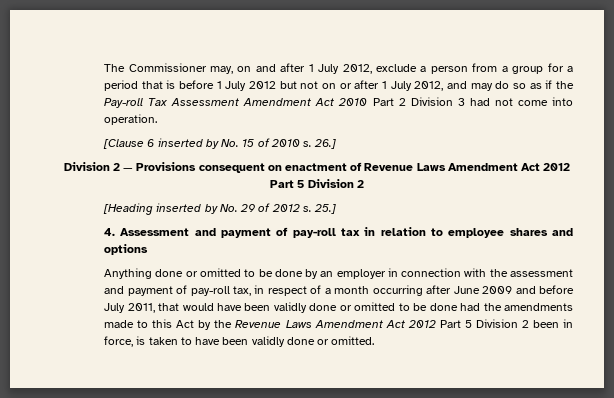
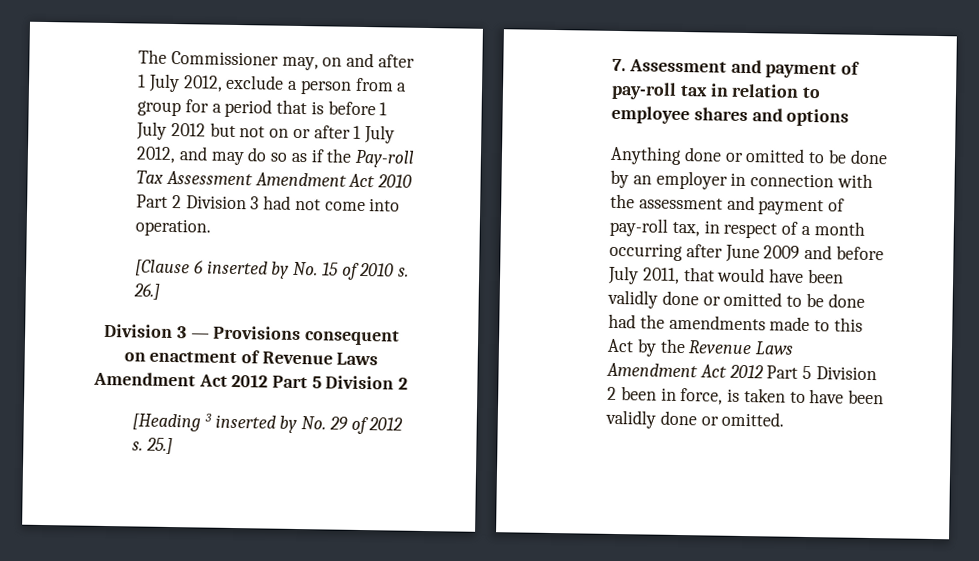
[112,163,120,171] 2 -> [176,326,187,339] 3
(154, 209) none -> [203,413,212,422] 3
[104,228,116,236] 4. -> [612,58,627,72] 7.

